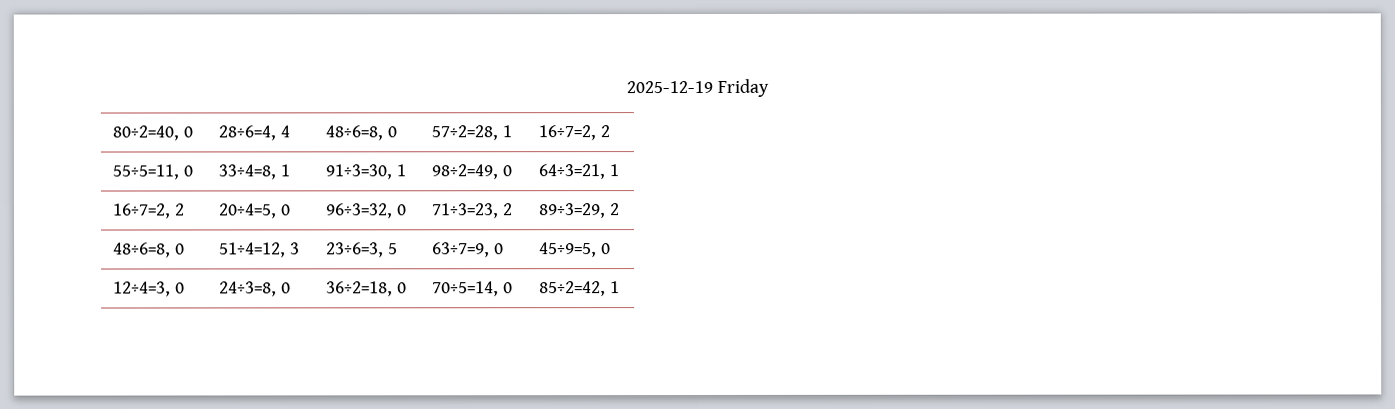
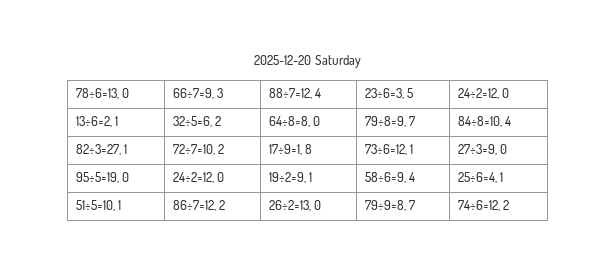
[626,78,769,97] [112,125,194,141] [218,125,291,141] [325,125,398,141] [431,125,513,141] [538,125,611,141] [112,164,194,180] [218,164,291,180] [325,164,407,180] [431,164,513,180] [538,164,620,180] [112,203,186,219] [218,203,292,219] [325,203,408,219] [431,203,514,219] [538,203,621,219] [113,242,186,258] [219,242,301,258] [326,242,399,258] [432,242,505,258] [539,242,612,258] [113,281,186,297] [219,281,292,297] [326,281,408,297] [432,281,514,297] [539,281,621,297] 2025-12-19 Friday // 80÷2=40, 0 | 28÷6=4, 4 | 48÷6=8, 0 | 57÷2=28, 1 | 16÷7=2, 2 // 55÷5=11, 0 | 33÷4=8, 1 | 91÷3=30, 1 | 98÷2=49, 0 | 64÷3=21, 1 // 16÷7=2, 2 | 20÷4=5, 0 | 96÷3=32, 0 | 71÷3=23, 2 | 89÷3=29, 2 // 48÷6=8, 0 | 51÷4=12, 3 | 23÷6=3, 5 | 63÷7=9, 0 | 45÷9=5, 0 // 12÷4=3, 0 | 24÷3=8, 0 | 36÷2=18, 0 | 70÷5=14, 0 | 85÷2=42, 1 -> [254,55,361,68] [75,88,130,99] [172,88,224,99] [268,88,322,99] [364,88,414,99] [457,88,510,99] [75,116,119,127] [172,116,222,127] [268,116,321,127] [364,116,416,127] [457,116,512,127] [75,144,128,155] [172,144,225,155] [268,144,313,155] [364,144,414,155] [457,144,508,155] [75,172,130,183] [172,172,225,183] [268,172,313,183] [364,172,416,183] [457,172,504,183] [75,200,122,211] [172,200,226,211] [268,200,322,211] [364,200,416,211] [457,200,510,211] 2025-12-20 Saturday // 78÷6=13, 0 | 66÷7=9, 3 | 88÷7=12, 4 | 23÷6=3, 5 | 24÷2=12, 0 // 13÷6=2, 1 | 32÷5=6, 2 | 64÷8=8, 0 | 79÷8=9, 7 | 84÷8=10, 4 // 82÷3=27, 1 | 72÷7=10, 2 | 17÷9=1, 8 | 73÷6=12, 1 | 27÷3=9, 0 // 95÷5=19, 0 | 24÷2=12, 0 | 19÷2=9, 1 | 58÷6=9, 4 | 25÷6=4, 1 // 51÷5=10, 1 | 86÷7=12, 2 | 26÷2=13, 0 | 79÷9=8, 7 | 74÷6=12, 2

